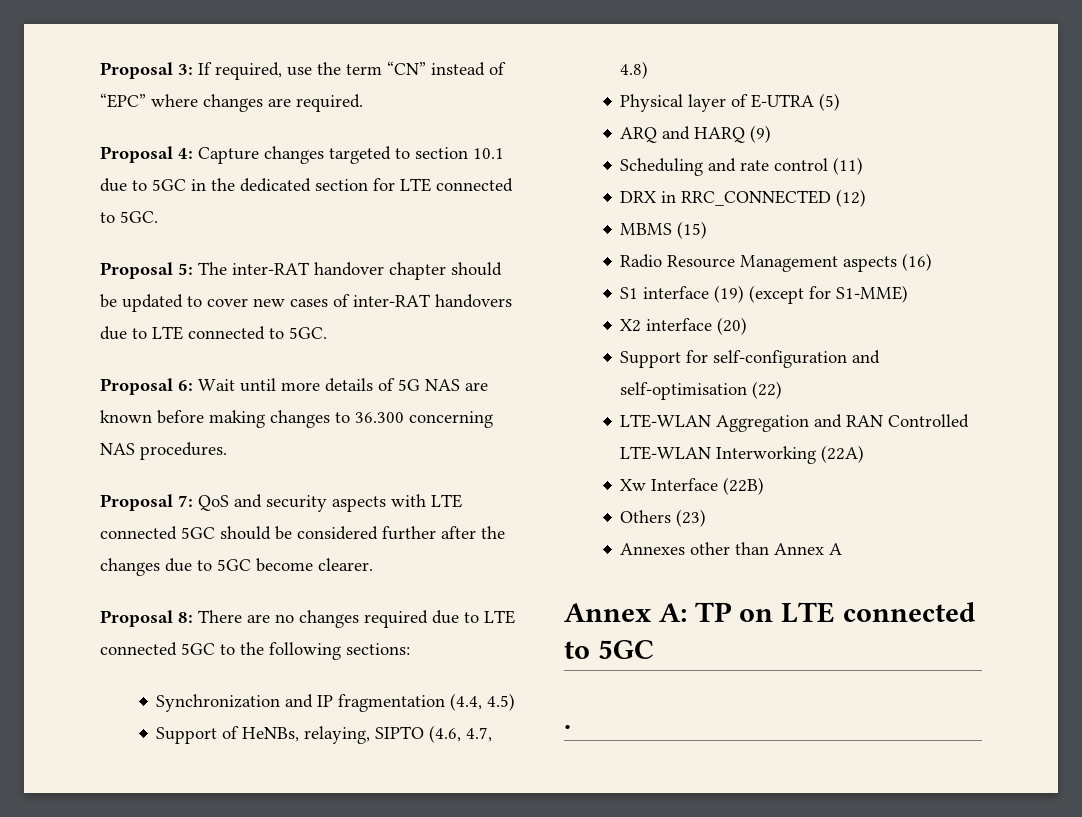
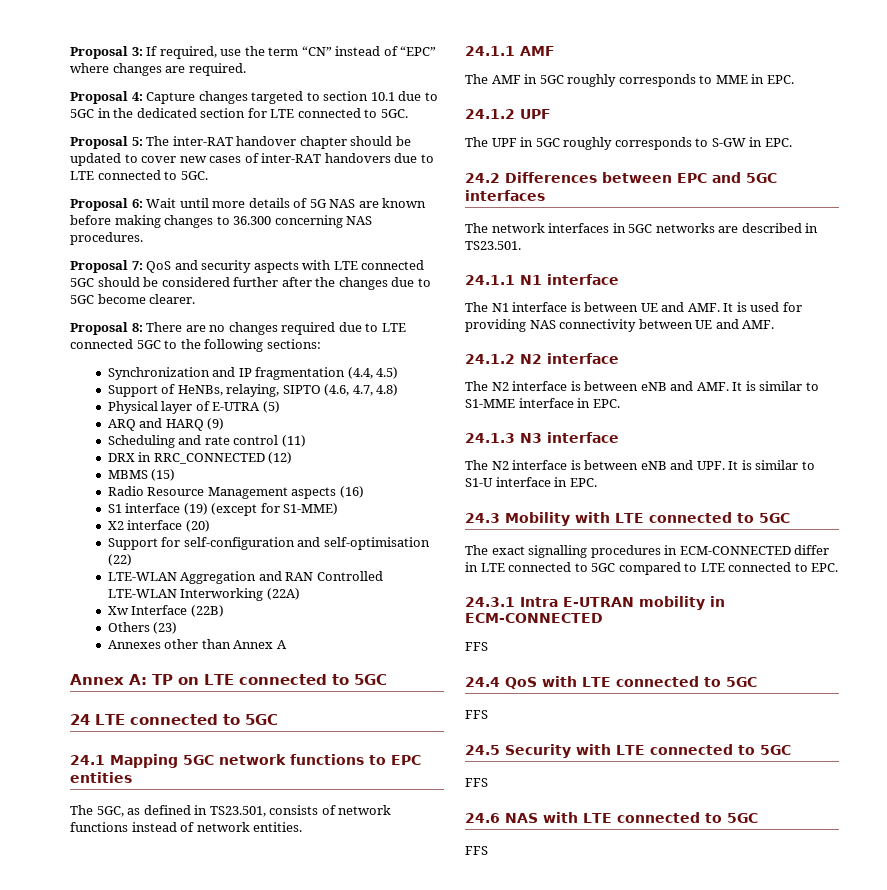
[564,724,571,729] . -> [70,714,278,725] [70,754,421,768] [70,772,132,783] [70,805,392,817] [70,822,303,832] [465,46,555,56] [465,74,794,87] [465,109,551,119] [465,137,792,150] [465,172,777,183] [465,190,545,201] [465,223,819,233] [465,241,521,250] [465,274,619,285] [465,302,802,312] [465,319,775,332] [465,353,619,364] [465,381,819,391] [465,398,620,408] [465,432,619,443] [465,460,815,470] [465,477,597,487] [465,512,790,526] [465,545,830,558] [465,562,839,575] [465,596,725,610] [465,613,603,623] [465,642,488,651] [465,676,757,689] [465,710,488,719] [465,744,791,758] [465,778,488,787] [465,812,758,823] [465,846,488,855] 24 LTE connected to 5GC // 24.1 Mapping 5GC network functions to EPC entities // The 5GC, as defined in TS23.501, consists of network functions instead of network entities. // 24.1.1 AMF // The AMF in 5GC roughly corresponds to MME in EPC. // 24.1.2 UPF // The UPF in 5GC roughly corresponds to S-GW in EPC. // 24.2 Differences between EPC and 5GC interfaces // The network interfaces in 5GC networks are described in TS23.501. // 24.1.1 N1 interface // The N1 interface is between UE and AMF. It is used for providing NAS connectivity between UE and AMF. // 24.1.2 N2 interface // The N2 interface is between eNB and AMF. It is similar to S1-MME interface in EPC. // 24.1.3 N3 interface // The N2 interface is between eNB and UPF. It is similar to S1-U interface in EPC. // 24.3 Mobility with LTE connected to 5GC // The exact signalling procedures in ECM-CONNECTED differ in LTE connected to 5GC compared to LTE connected to EPC. // 24.3.1 Intra E-UTRAN mobility in ECM-CONNECTED // FFS // 24.4 QoS with LTE connected to 5GC // FFS // 24.5 Security with LTE connected to 5GC // FFS // 24.6 NAS with LTE connected to 5GC // FFS

